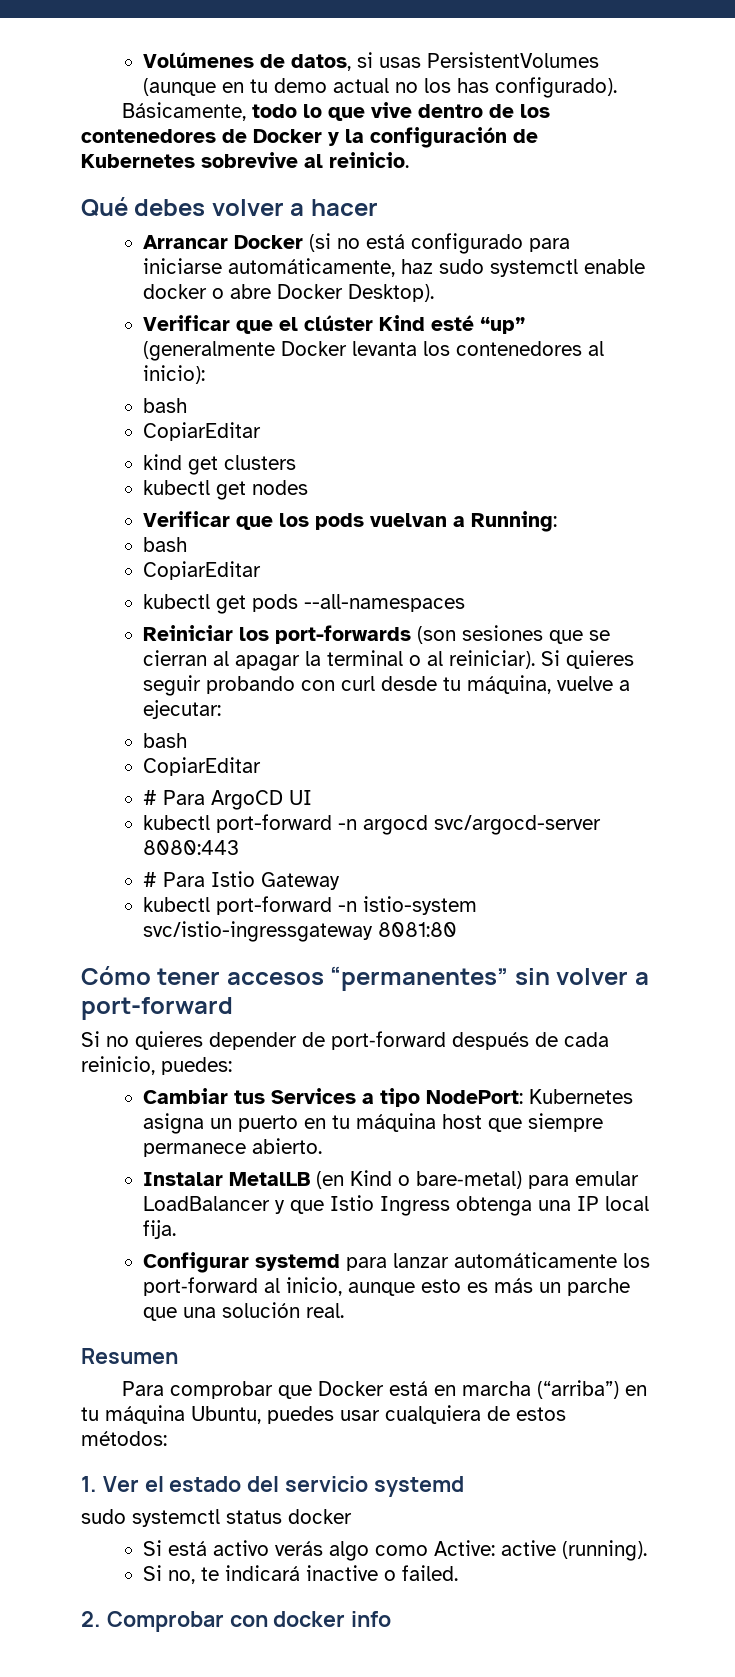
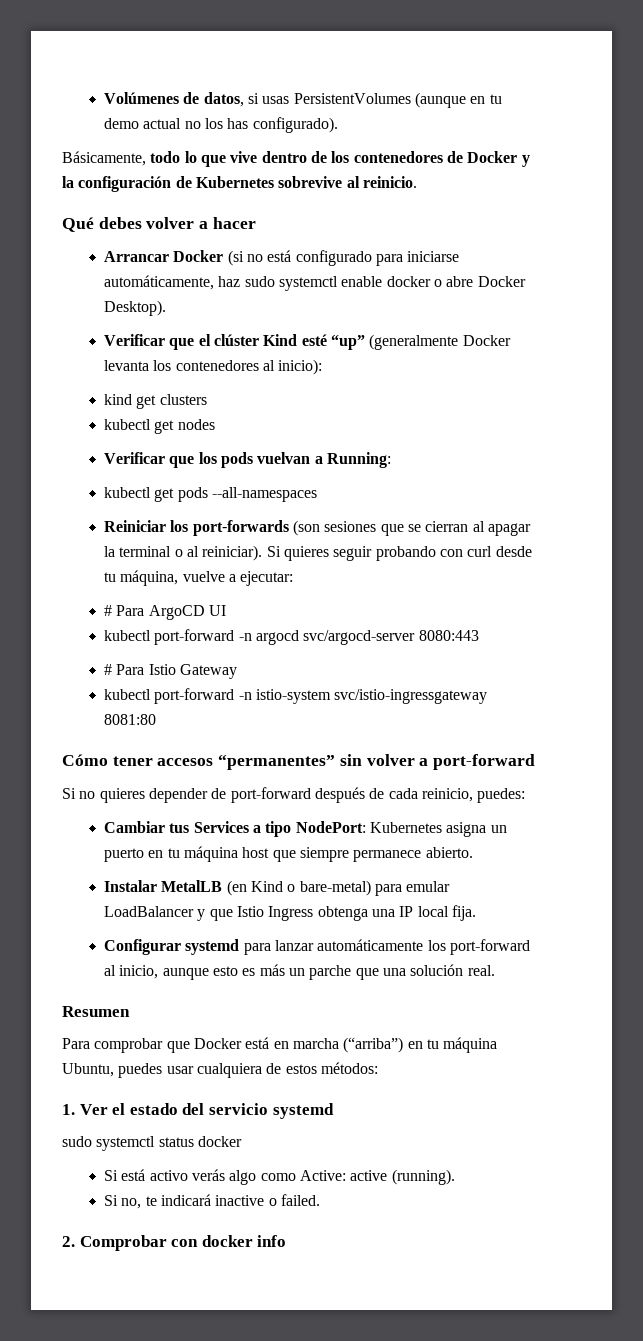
[143,398,188,413] [143,422,262,441] // bash // CopiarEditar -> (323, 367) none
[143,537,188,552] [143,561,262,580] // bash // CopiarEditar -> (391, 460) none
[143,733,188,748] [143,757,262,776] // bash // CopiarEditar -> (294, 578) none

